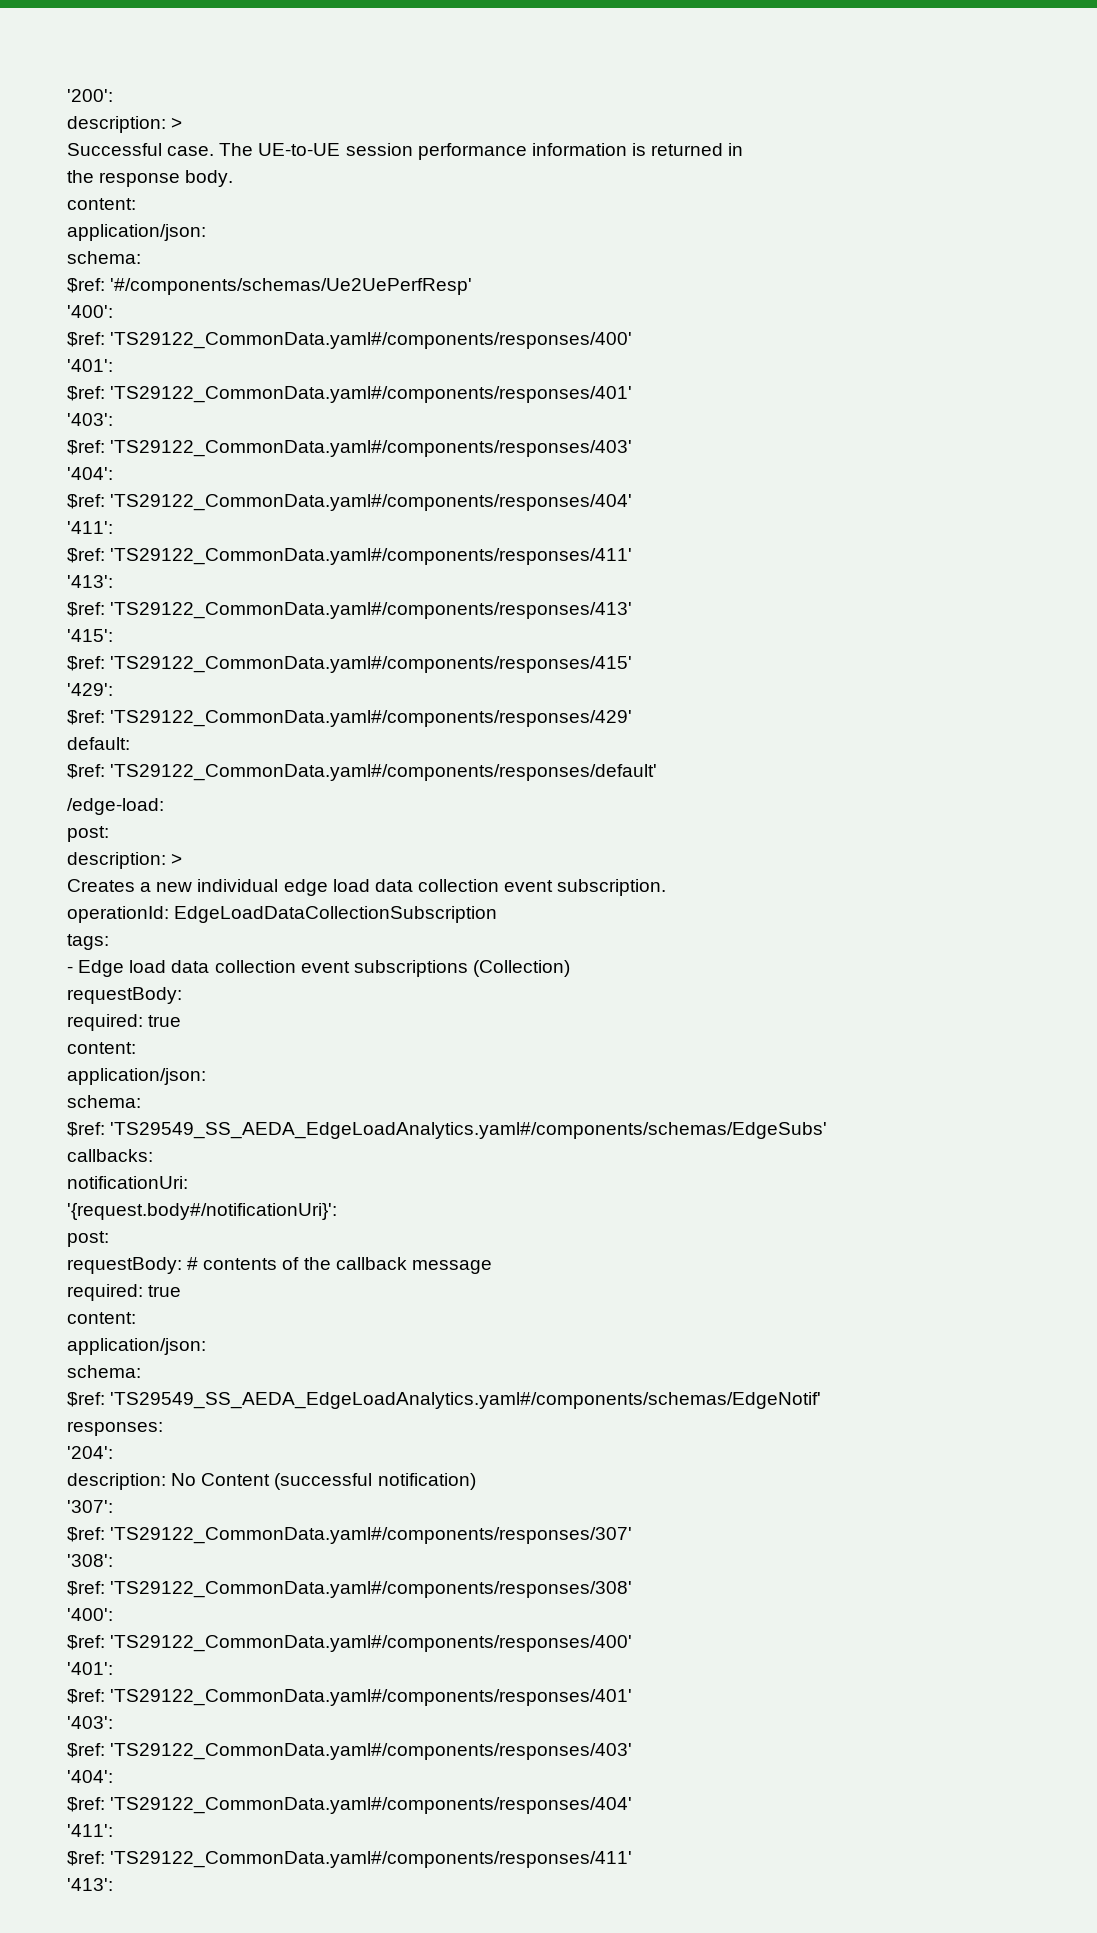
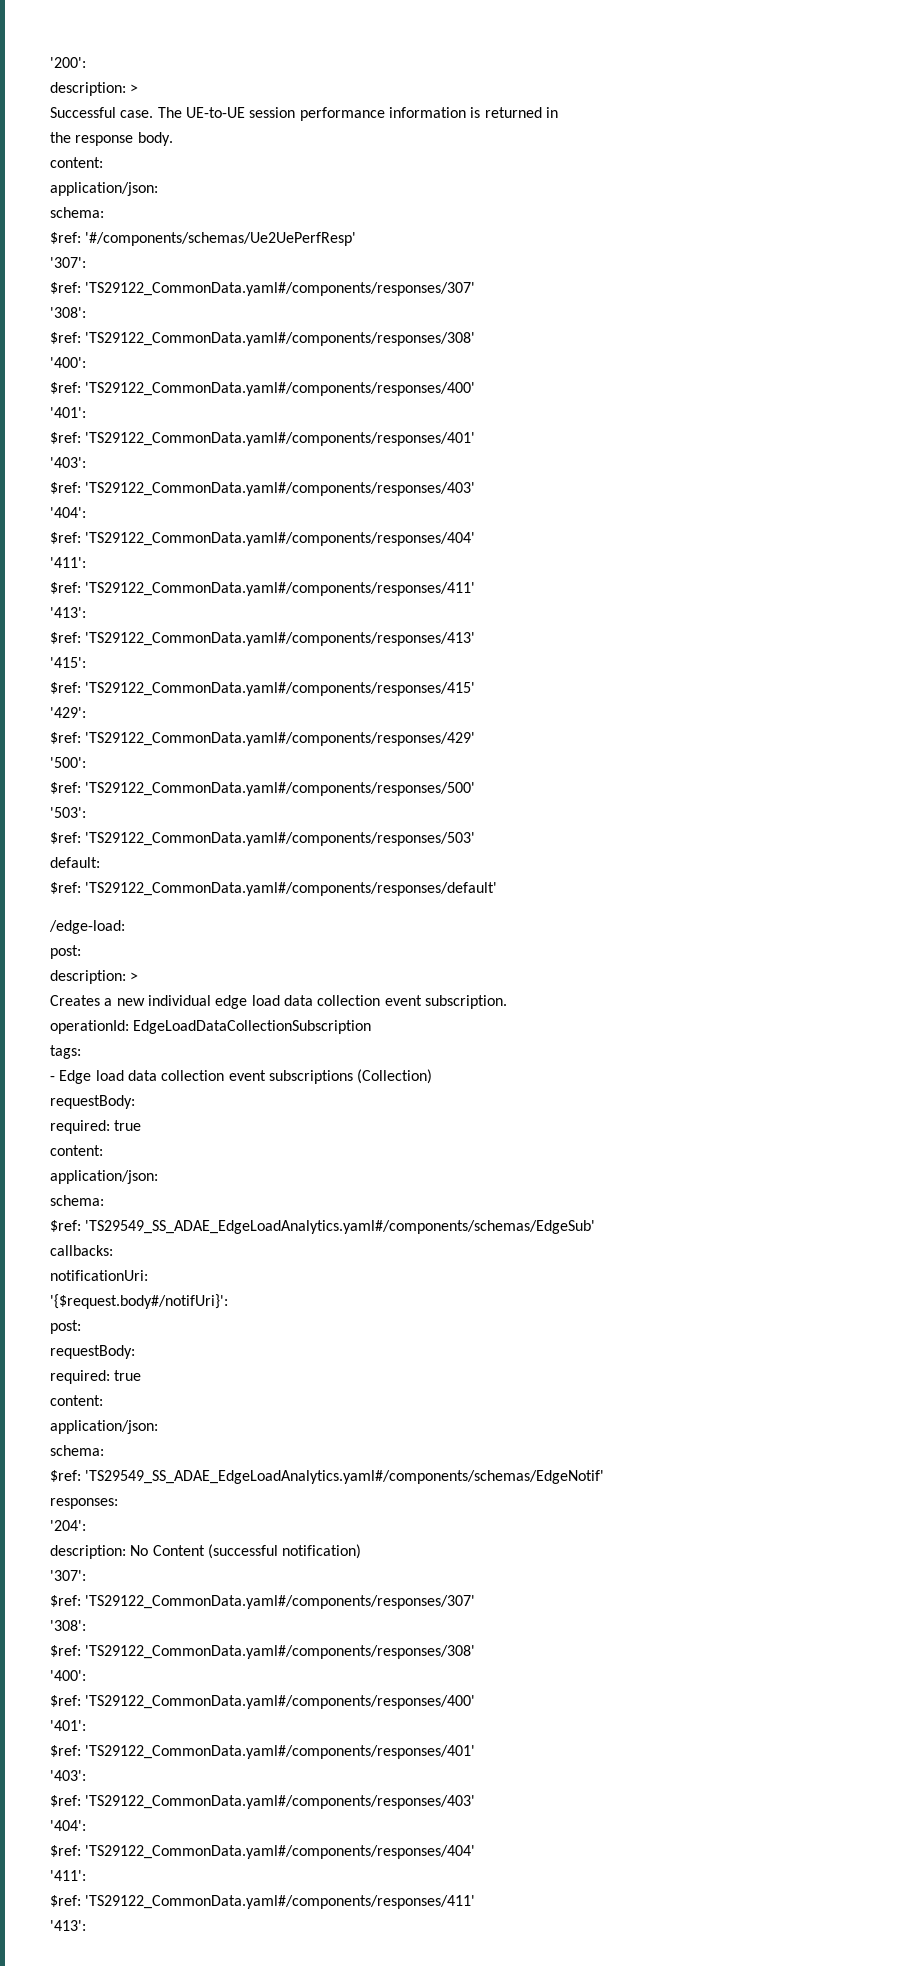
(473, 286) none -> [50,257,86,268] [50,282,476,296] [50,307,86,318] [50,332,476,346] // '307': // $ref: 'TS29122_CommonData.yaml#/components/responses/307' // '308': // $ref: 'TS29122_CommonData.yaml#/components/responses/308'
(633, 718) none -> [50,757,86,768] [50,782,476,796] [50,807,86,818] [50,832,476,846] // '500': // $ref: 'TS29122_CommonData.yaml#/components/responses/500' // '503': // $ref: 'TS29122_CommonData.yaml#/components/responses/503'
[110,1122,828,1139] 'TS29549_SS_AEDA_EdgeLoadAnalytics.yaml#/components/schemas/EdgeSubs' -> [85,1220,596,1234] 'TS29549_SS_ADAE_EdgeLoadAnalytics.yaml#/components/schemas/EdgeSub'
[67,1203,337,1220] '{request.body#/notificationUri}': -> [50,1294,228,1309] '{$request.body#/notifUri}':
[187,1257,492,1274] [67,1284,182,1301] [67,1312,136,1324] [67,1338,206,1355] [67,1365,141,1378] [67,1392,822,1409] # contents of the callback message // required: true // content: // application/json: // schema: // $ref: 'TS29549_SS_AEDA_EdgeLoadAnalytics.yaml#/components/schemas/EdgeNotif' -> [50,1370,142,1384] [50,1395,103,1406] [50,1420,158,1434] [50,1445,104,1456] [50,1470,605,1484] // required: true // content: // application/json: // schema: // $ref: 'TS29549_SS_ADAE_EdgeLoadAnalytics.yaml#/components/schemas/EdgeNotif'

